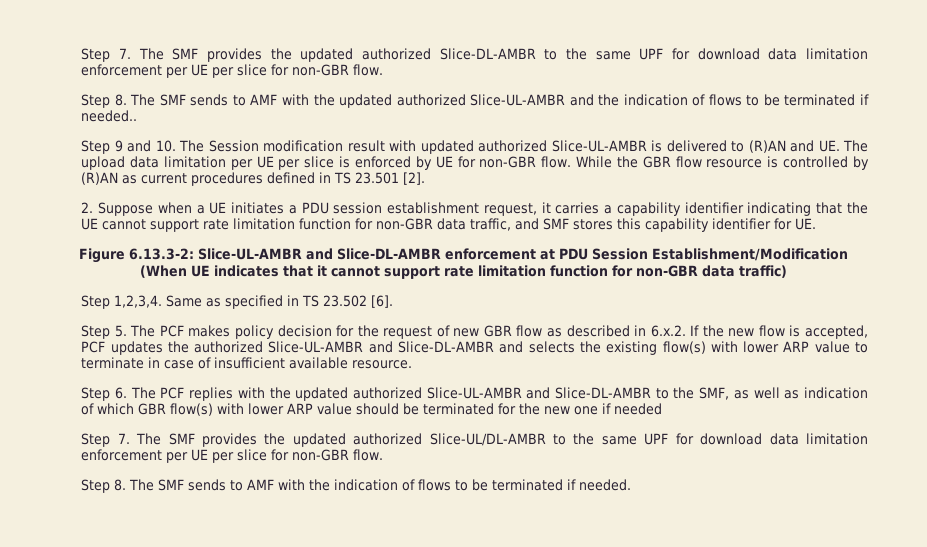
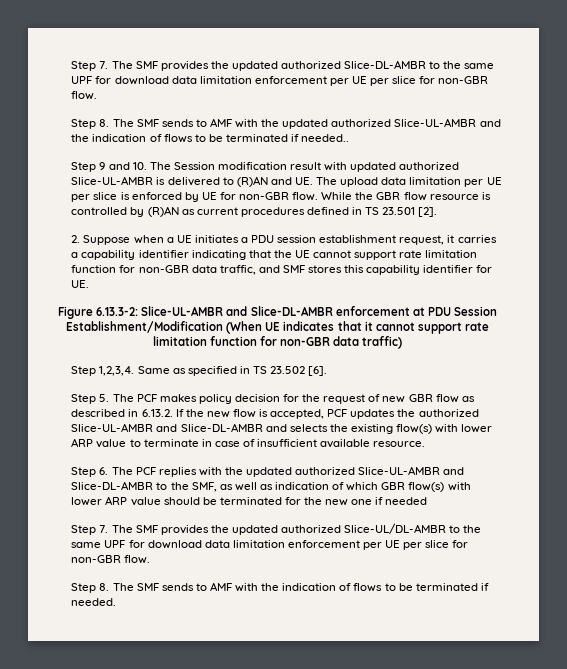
[650,325,686,337] 6.x.2. -> [141,409,173,417] 6.13.2.

